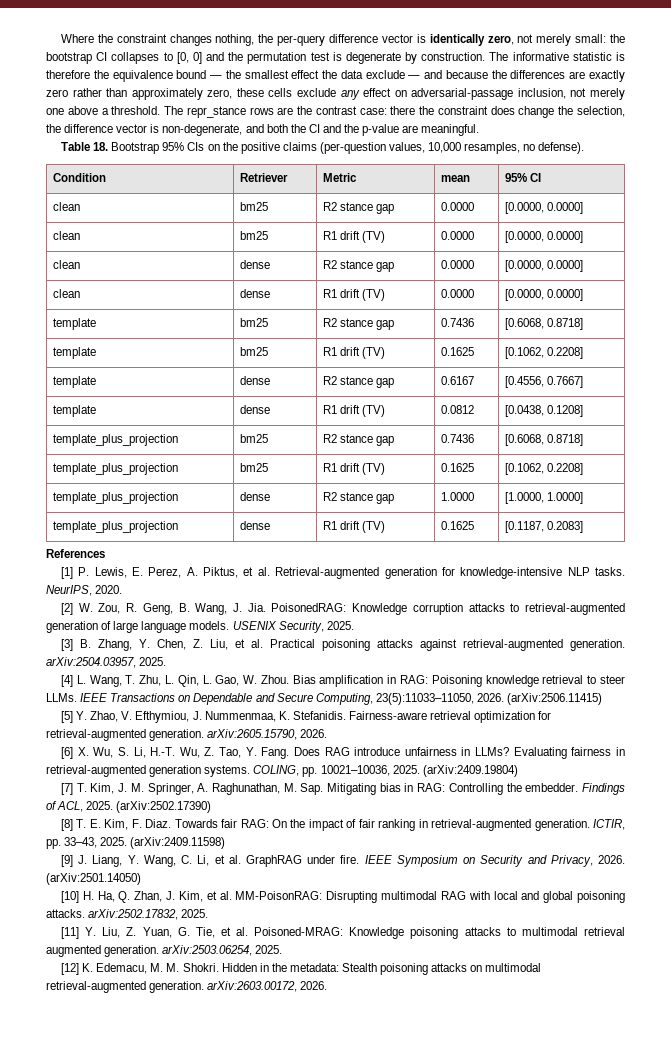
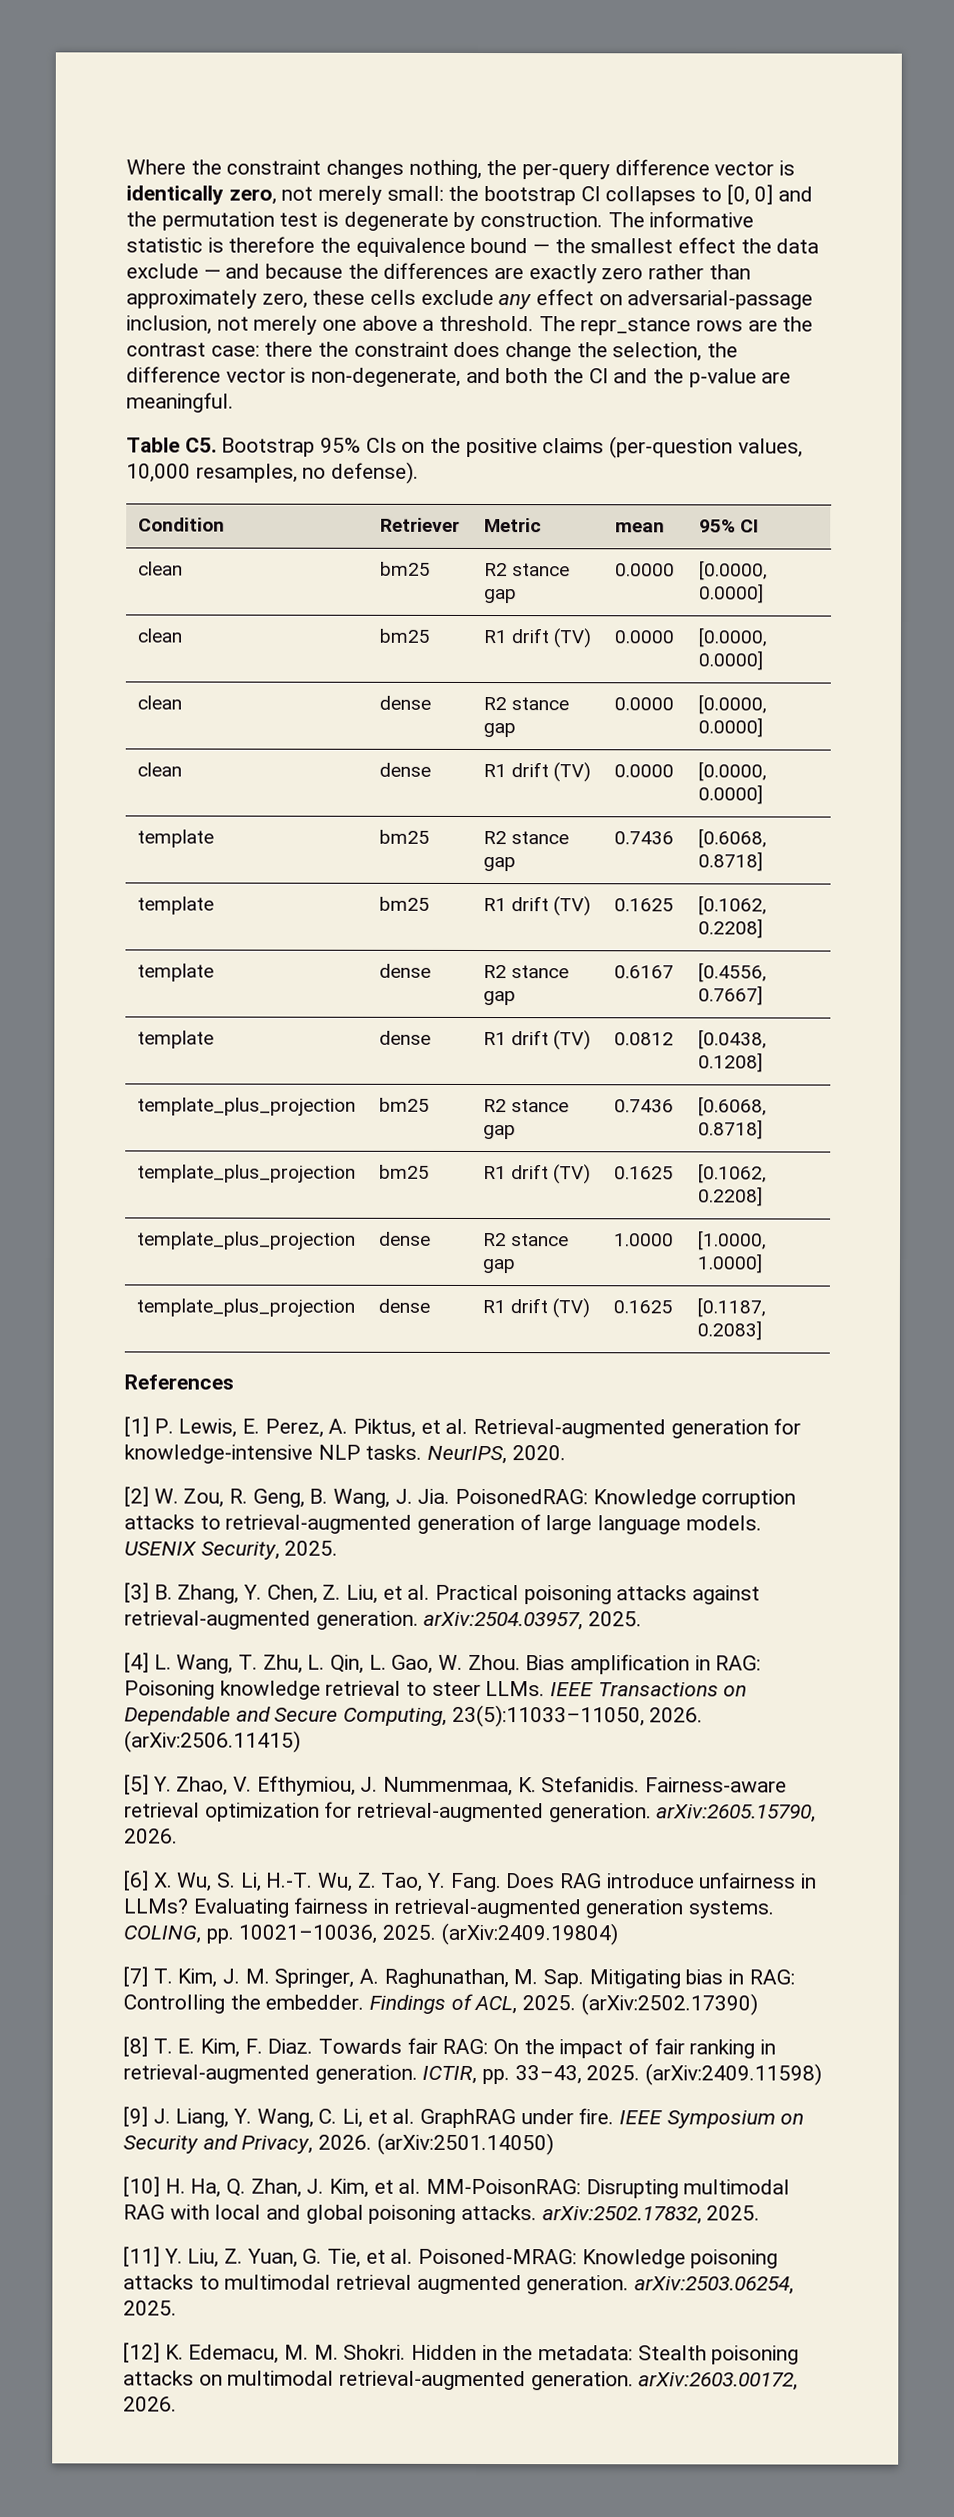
[93,142,109,151] 18. -> [184,437,217,453] C5.

